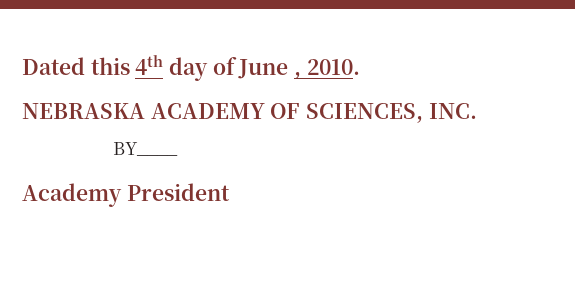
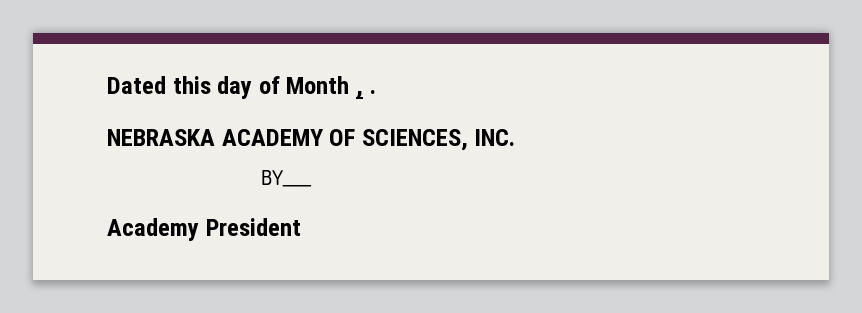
[135,55,164,75] 4th -> (211, 85) none
[238,59,360,79] June , 2010. -> [286,76,376,99] Month , .

